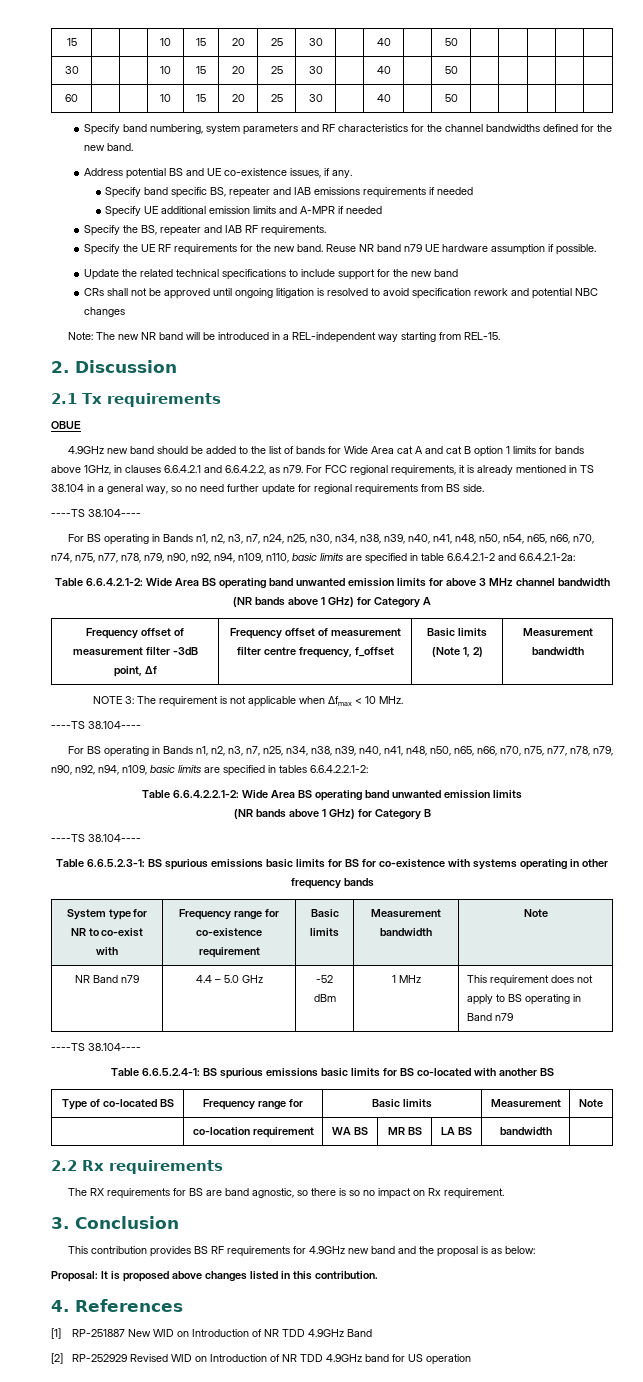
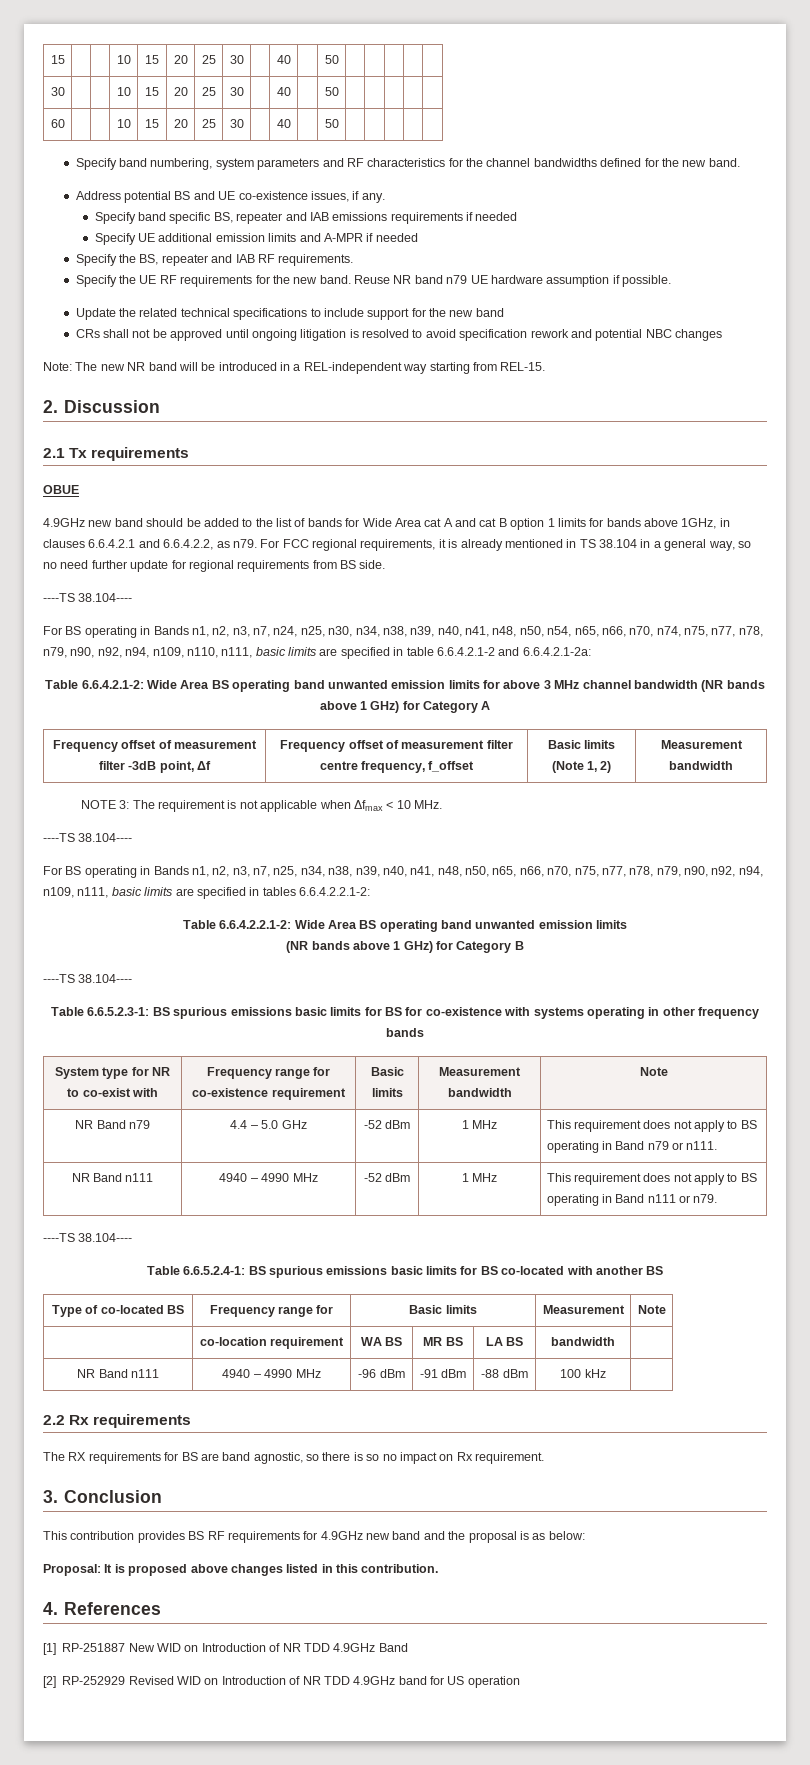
(289, 558) none -> [221,647,253,658] n111,
(147, 770) none -> [77,887,109,898] n111,
(513, 1017) none -> [672,1141,718,1150] [71,1173,154,1182] [219,1173,318,1182] [363,1173,411,1182] [461,1173,498,1182] [546,1173,757,1185] [546,1194,718,1206] or n111. // NR Band n111 | 4940 – 4990 MHz | -52 dBm | 1 MHz | This requirement does not apply to BS operating in Band n111 or n79.
(552, 1131) none -> [77,1369,159,1378] [222,1369,321,1378] [358,1369,405,1378] [419,1369,467,1378] [481,1369,528,1378] [560,1369,606,1378] // NR Band n111 | 4940 – 4990 MHz | -96 dBm | -91 dBm | -88 dBm | 100 kHz |

